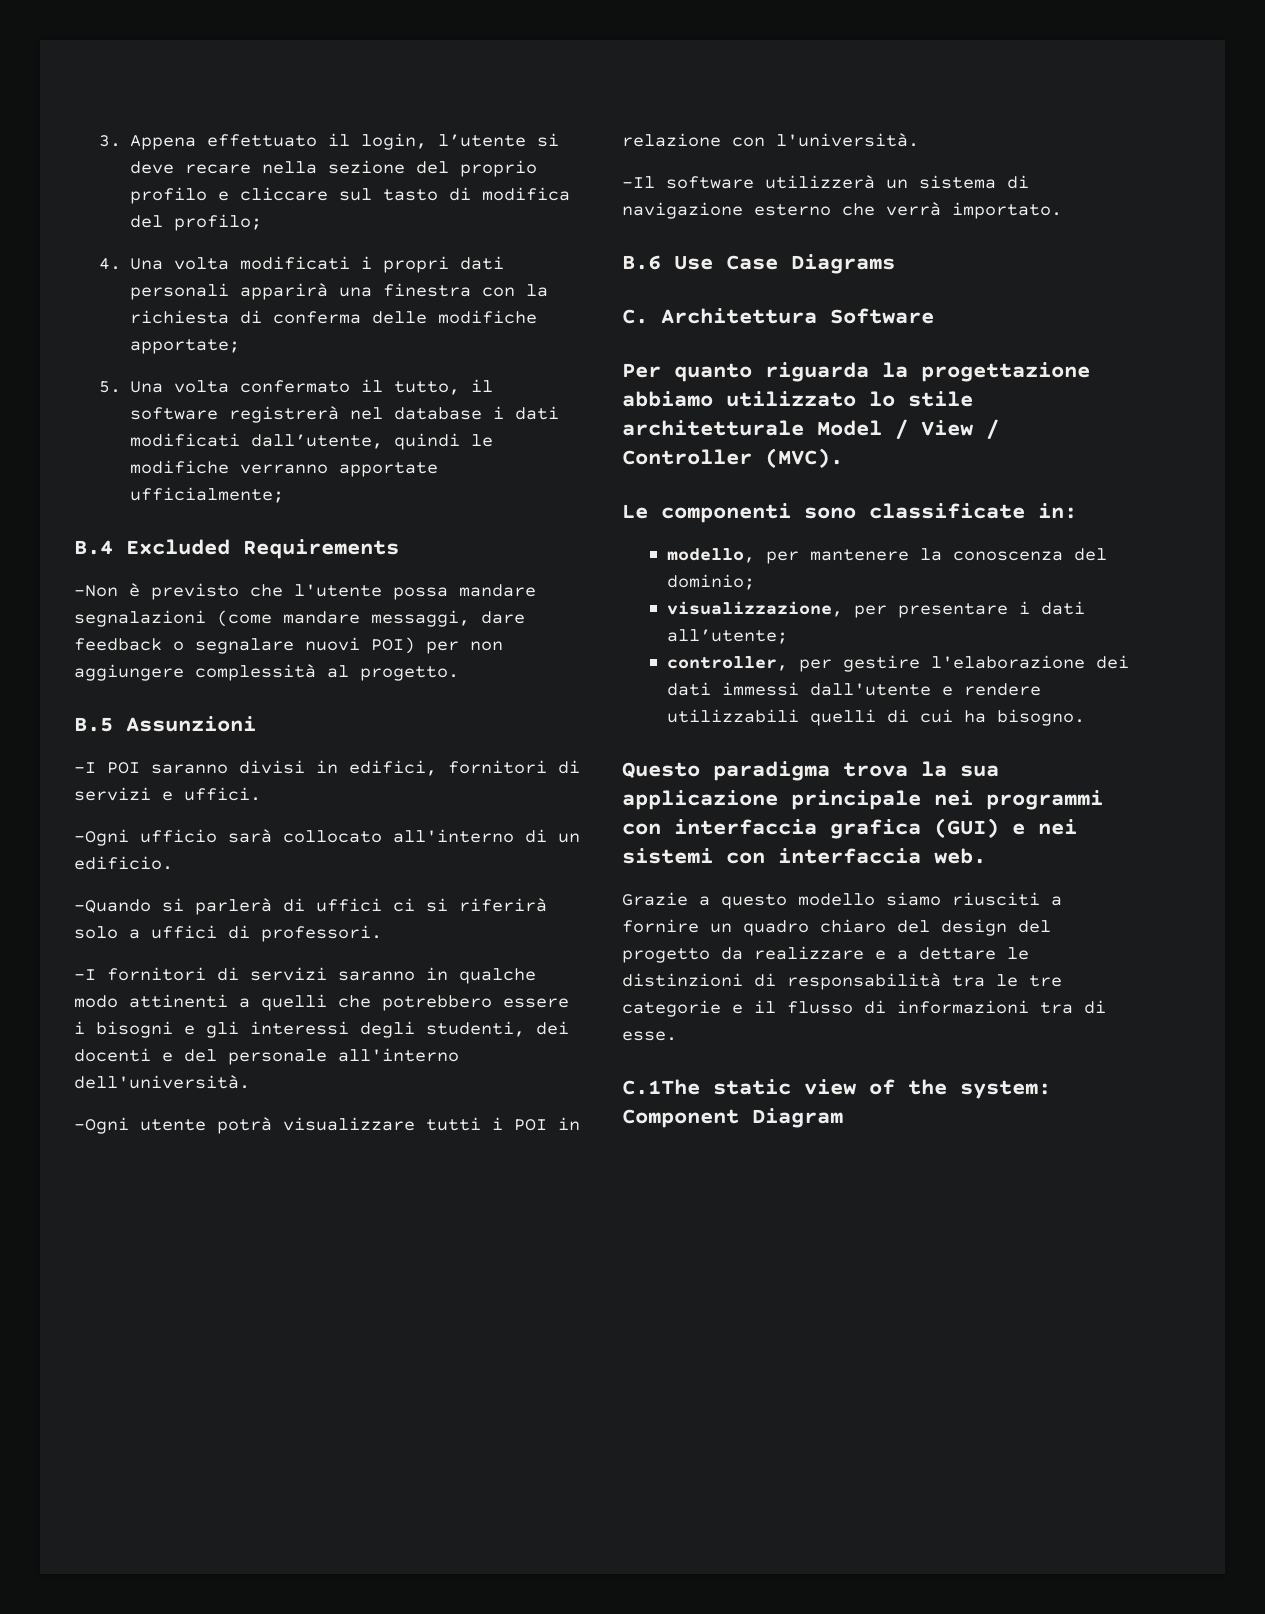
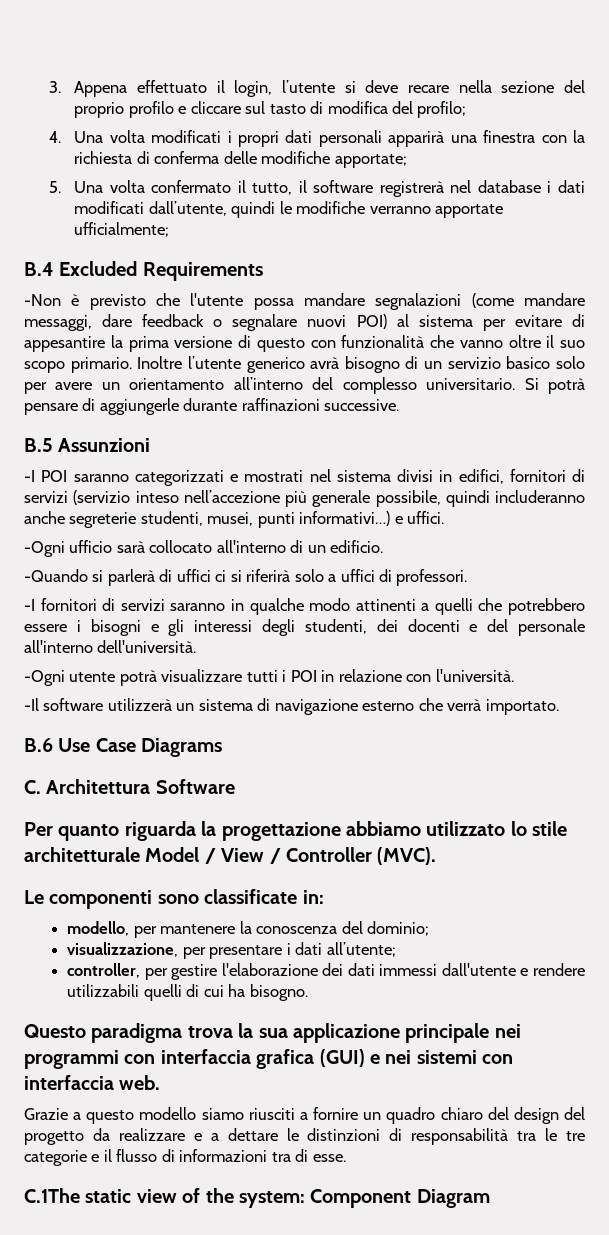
[426,641,503,654] [74,664,459,681] per non aggiungere complessità al progetto. -> [396,314,585,331] [24,335,585,352] [24,356,585,373] [24,377,585,394] [24,398,400,415] al sistema per evitare di appesantire la prima versione di questo con funzionalità che vanno oltre il suo scopo primario. Inoltre l’utente generico avrà bisogno di un servizio basico solo per avere un orientamento all’interno del complesso universitario. Si potrà pensare di aggiungerle durante raffinazioni successive.
(228, 769) none -> [134,469,391,486] categorizzati e mostrati nel sistema
(151, 794) none -> [73,490,585,507] [24,511,391,528] (servizio inteso nell’accezione più generale possibile, quindi includeranno anche segreterie studenti, musei, punti informativi…)

